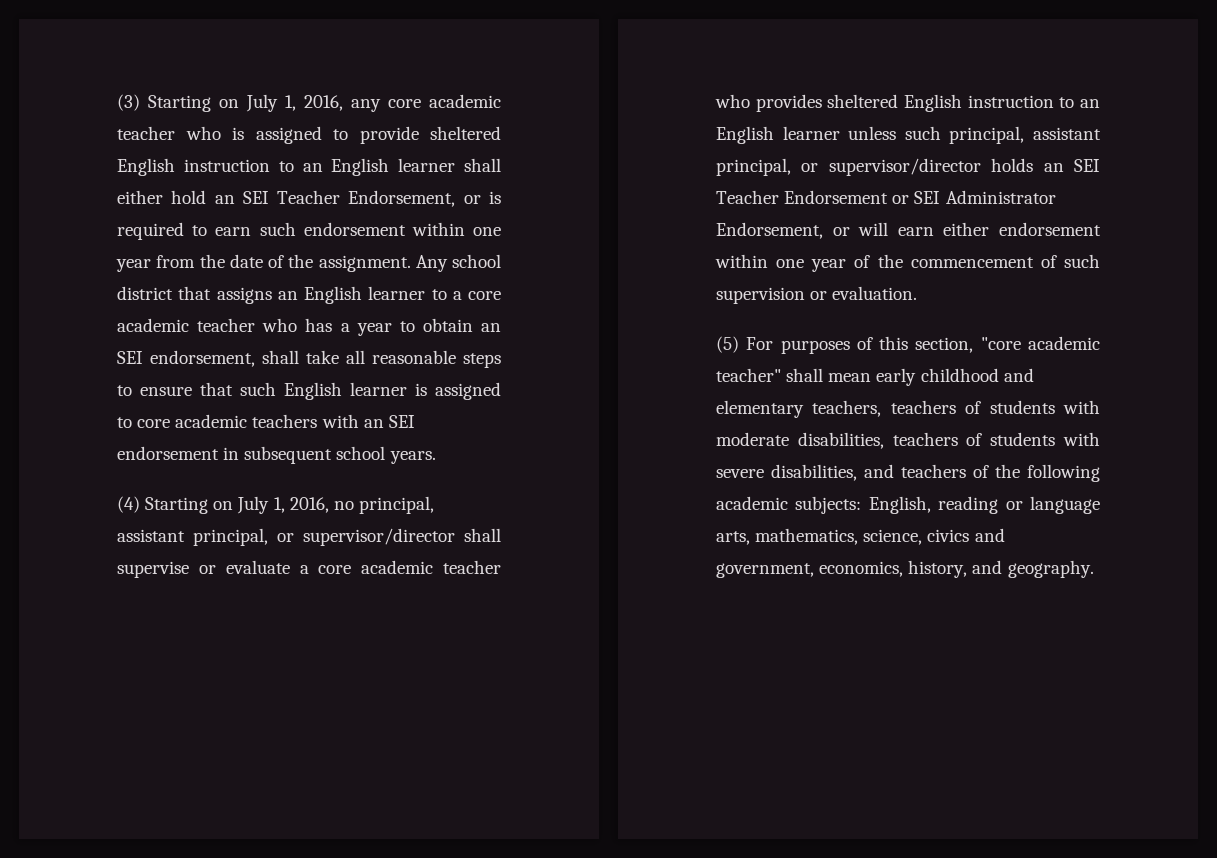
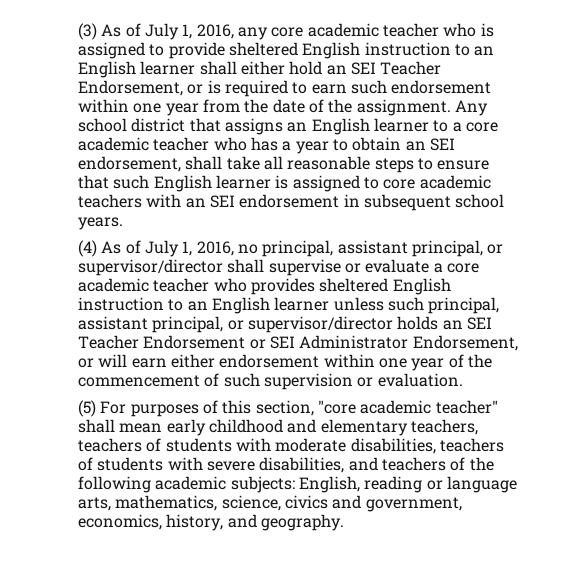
[148,95,239,112] Starting on -> [101,23,141,37] As of
[145,497,234,514] Starting on -> [101,240,141,254] As of

